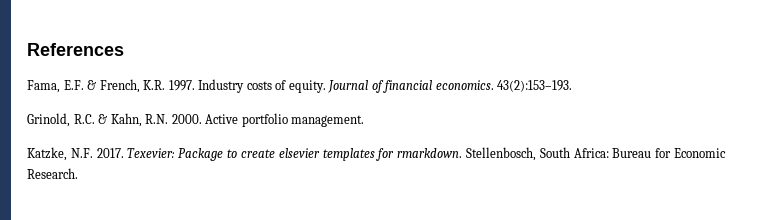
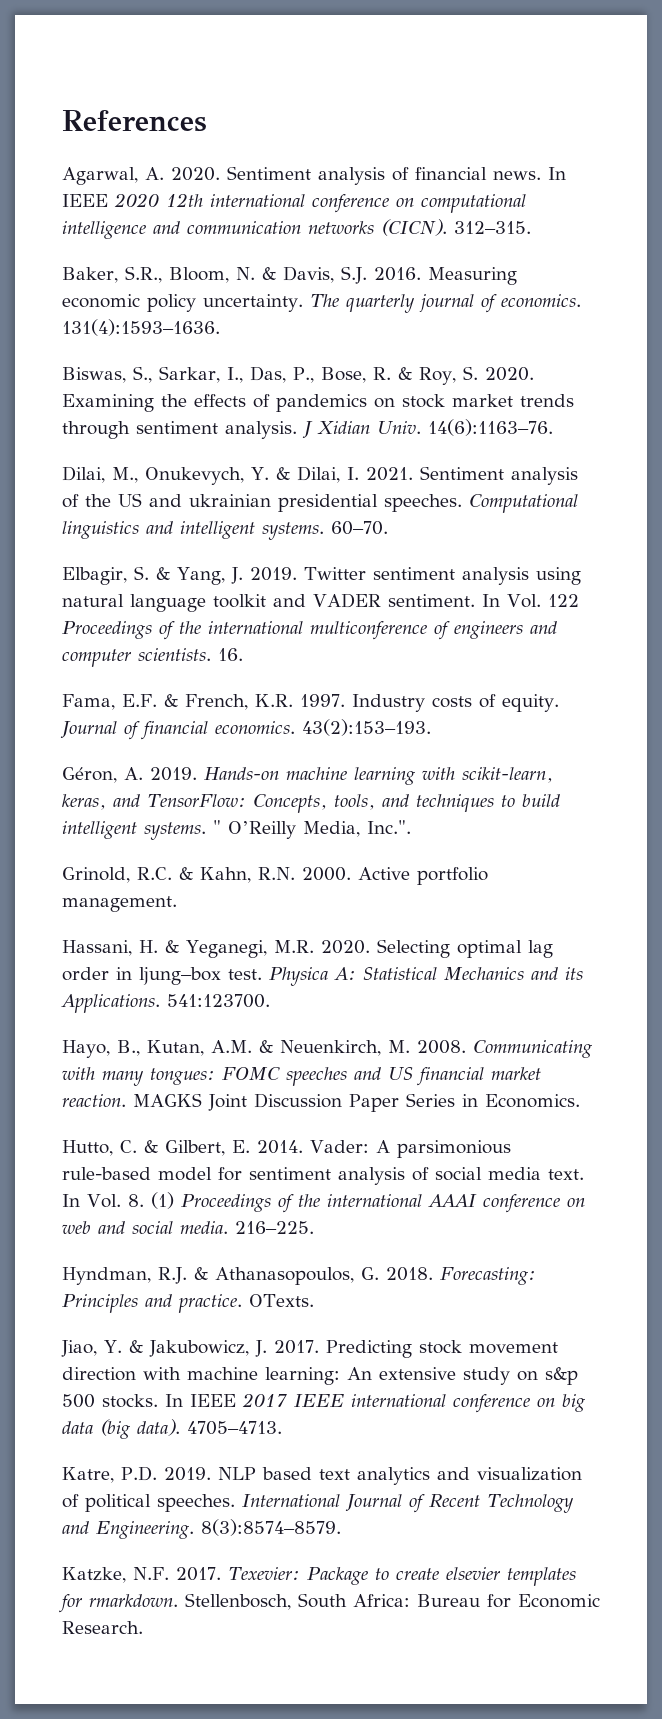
(124, 49) none -> [62,166,566,185] [62,193,526,213] [62,219,531,239] [62,266,517,285] [62,294,581,313] [62,319,220,336] [62,366,534,385] [62,394,574,412] [62,419,553,439] [62,466,578,485] [62,493,578,513] [62,521,388,540] [62,566,581,585] [62,593,579,612] [62,621,557,640] [62,648,243,667] // Agarwal, A. 2020. Sentiment analysis of financial news. In IEEE 2020 12th international conference on computational intelligence and communication networks (CICN). 312–315. // Baker, S.R., Bloom, N. & Davis, S.J. 2016. Measuring economic policy uncertainty. The quarterly journal of economics. 131(4):1593–1636. // Biswas, S., Sarkar, I., Das, P., Bose, R. & Roy, S. 2020. Examining the effects of pandemics on stock market trends through sentiment analysis. J Xidian Univ. 14(6):1163–76. // Dilai, M., Onukevych, Y. & Dilai, I. 2021. Sentiment analysis of the US and ukrainian presidential speeches. Computational linguistics and intelligent systems. 60–70. // Elbagir, S. & Yang, J. 2019. Twitter sentiment analysis using natural language toolkit and VADER sentiment. In Vol. 122 Proceedings of the international multiconference of engineers and computer scientists. 16.
(573, 86) none -> [62,767,553,785] [62,794,560,813] [62,820,411,840] // Géron, A. 2019. Hands-on machine learning with scikit-learn, keras, and TensorFlow: Concepts, tools, and techniques to build intelligent systems. " O’Reilly Media, Inc.".
(365, 121) none -> [62,939,553,958] [62,967,583,986] [61,994,270,1013] [62,1040,593,1058] [62,1067,541,1086] [62,1093,580,1112] [62,1140,511,1158] [62,1167,584,1185] [62,1192,585,1213] [62,1221,314,1234] [62,1267,536,1285] [62,1294,314,1313] [61,1340,558,1358] [62,1367,578,1385] [62,1393,586,1413] [62,1419,282,1439] [62,1466,582,1485] [62,1494,574,1513] [62,1519,341,1539] // Hassani, H. & Yeganegi, M.R. 2020. Selecting optimal lag order in ljung–box test. Physica A: Statistical Mechanics and its Applications. 541:123700. // Hayo, B., Kutan, A.M. & Neuenkirch, M. 2008. Communicating with many tongues: FOMC speeches and US financial market reaction. MAGKS Joint Discussion Paper Series in Economics. // Hutto, C. & Gilbert, E. 2014. Vader: A parsimonious rule-based model for sentiment analysis of social media text. In Vol. 8. (1) Proceedings of the international AAAI conference on web and social media. 216–225. // Hyndman, R.J. & Athanasopoulos, G. 2018. Forecasting: Principles and practice. OTexts. // Jiao, Y. & Jakubowicz, J. 2017. Predicting stock movement direction with machine learning: An extensive study on s&p 500 stocks. In IEEE 2017 IEEE international conference on big data (big data). 4705–4713. // Katre, P.D. 2019. NLP based text analytics and visualization of political speeches. International Journal of Recent Technology and Engineering. 8(3):8574–8579.

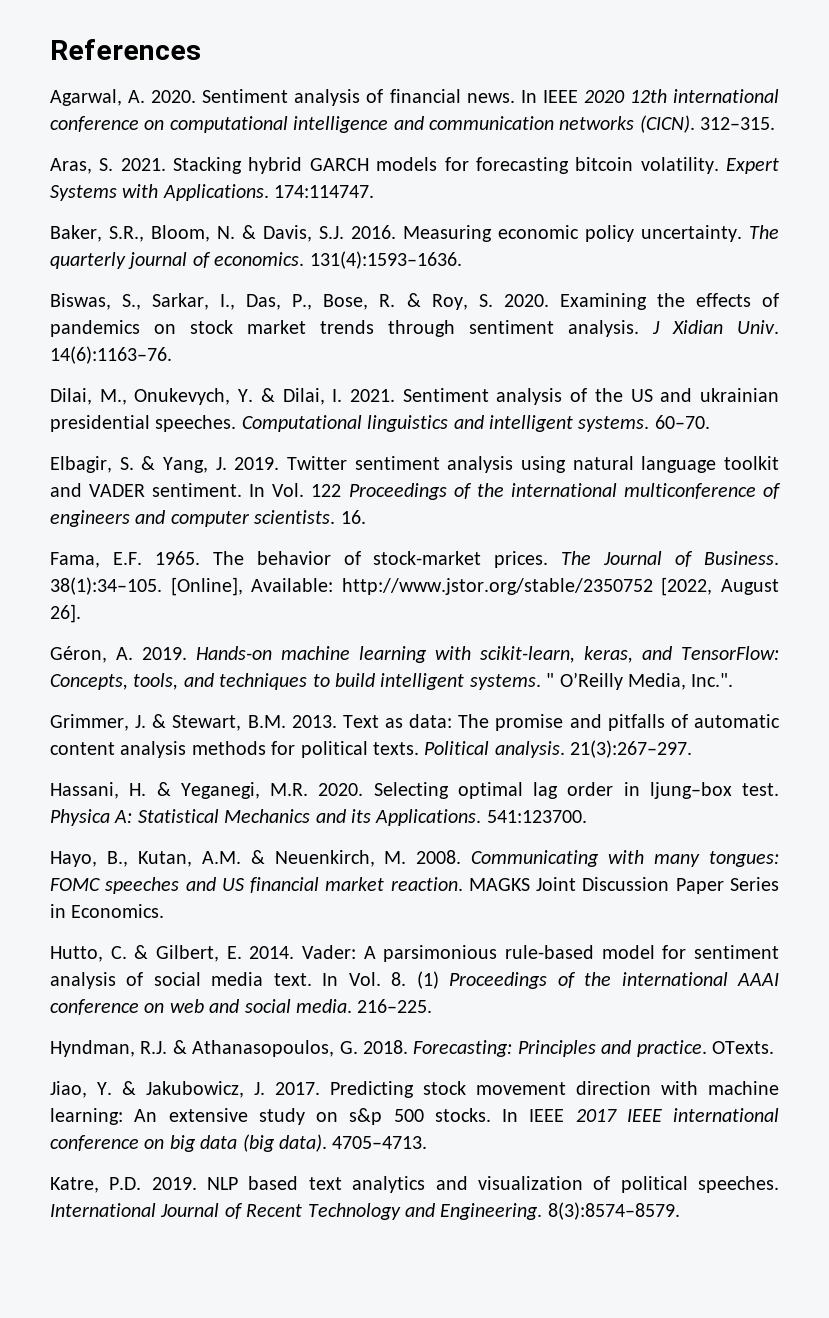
(531, 227) none -> [50,157,780,174] [50,184,375,201] // Aras, S. 2021. Stacking hybrid GARCH models for forecasting bitcoin volatility. Expert Systems with Applications. 174:114747.
[163,694,559,712] [60,719,431,740] & French, K.R. 1997. Industry costs of equity. Journal of financial economics. 43(2):153–193. -> [154,551,779,568] [50,577,779,596] [50,604,81,623] 1965. The behavior of stock-market prices. The Journal of Business. 38(1):34–105. [Online], Available: http://www.jstor.org/stable/2350752 [2022, August 26].
[62,867,488,885] [62,896,177,912] Grinold, R.C. & Kahn, R.N. 2000. Active portfolio management. -> [50,714,780,731] [50,740,693,758] Grimmer, J. & Stewart, B.M. 2013. Text as data: The promise and pitfalls of automatic content analysis methods for political texts. Political analysis. 21(3):267–297.
[62,1567,576,1586] [59,1593,600,1613] [62,1621,143,1634] // Katzke, N.F. 2017. Texevier: Package to create elsevier templates for rmarkdown. Stellenbosch, South Africa: Bureau for Economic Research. -> (680, 1211) none

